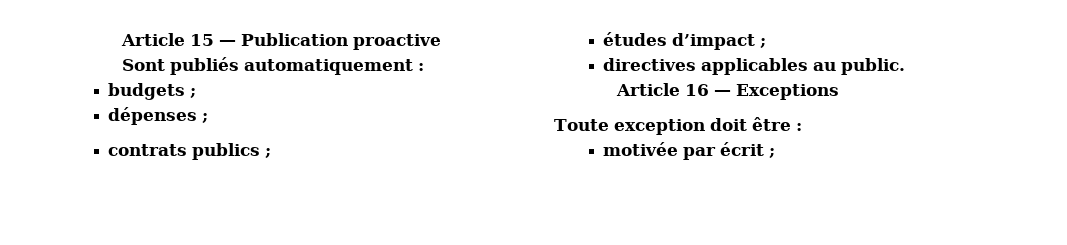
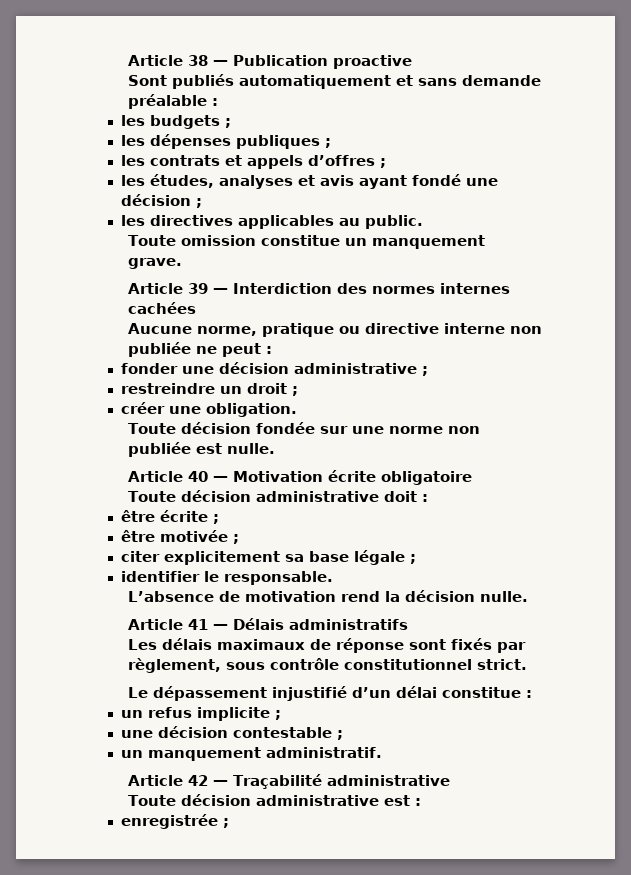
[120,33,214,46] Article 15 -> [127,55,208,66] Article 38
[417,63,424,71] : // -> [395,75,541,86] [127,94,218,109] [121,115,146,126] et sans demande préalable : // les
[108,107,209,125] [108,143,272,160] [603,32,767,50] dépenses ; // contrats publics ; // études d’impact ; // -> [121,134,332,149] [121,155,387,169] [121,174,499,189] [121,194,203,208] [121,215,146,226] les dépenses publiques ; // les contrats et appels d’offres ; // les études, analyses et avis ayant fondé une décision ; // les
[615,83,839,100] [554,117,802,135] [603,142,765,160] Article 16 — Exceptions // Toute exception doit être : // motivée par écrit -> [127,235,485,249] [127,258,182,269] [127,283,510,294] [127,302,196,314] [127,323,542,337] [127,342,272,357] [121,362,429,376] [121,383,299,396] [121,402,298,417] [127,422,480,434] [127,442,275,457] [127,470,472,485] [127,490,428,502] [121,510,220,524] [121,530,240,544] [121,550,417,565] [121,571,334,585] [127,590,528,602] [127,618,408,630] [127,638,526,653] [127,658,527,673] [127,686,532,701] [121,707,282,721] [121,726,344,740] [121,747,383,761] [127,774,450,789] [127,794,421,806] [121,814,219,829] Toute omission constitue un manquement grave. // Article 39 — Interdiction des normes internes cachées // Aucune norme, pratique ou directive interne non publiée ne peut : // fonder une décision administrative ; // restreindre un droit ; // créer une obligation. // Toute décision fondée sur une norme non publiée est nulle. // Article 40 — Motivation écrite obligatoire // Toute décision administrative doit : // être écrite ; // être motivée ; // citer explicitement sa base légale ; // identifier le responsable. // L’absence de motivation rend la décision nulle. // Article 41 — Délais administratifs // Les délais maximaux de réponse sont fixés par règlement, sous contrôle constitutionnel strict. // Le dépassement injustifié d’un délai constitue : // un refus implicite ; // une décision contestable ; // un manquement administratif. // Article 42 — Traçabilité administrative // Toute décision administrative est : // enregistrée

